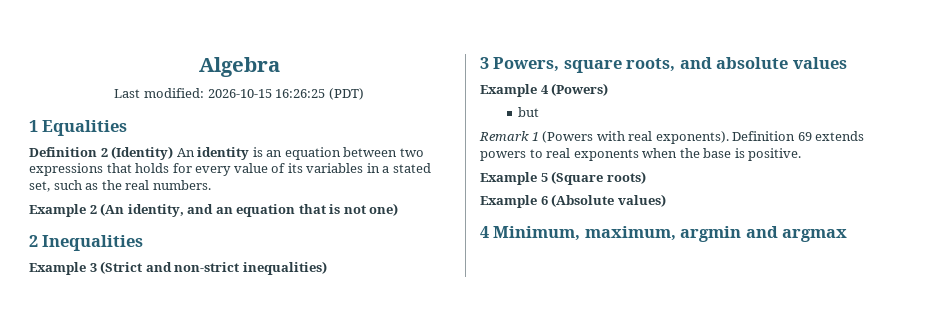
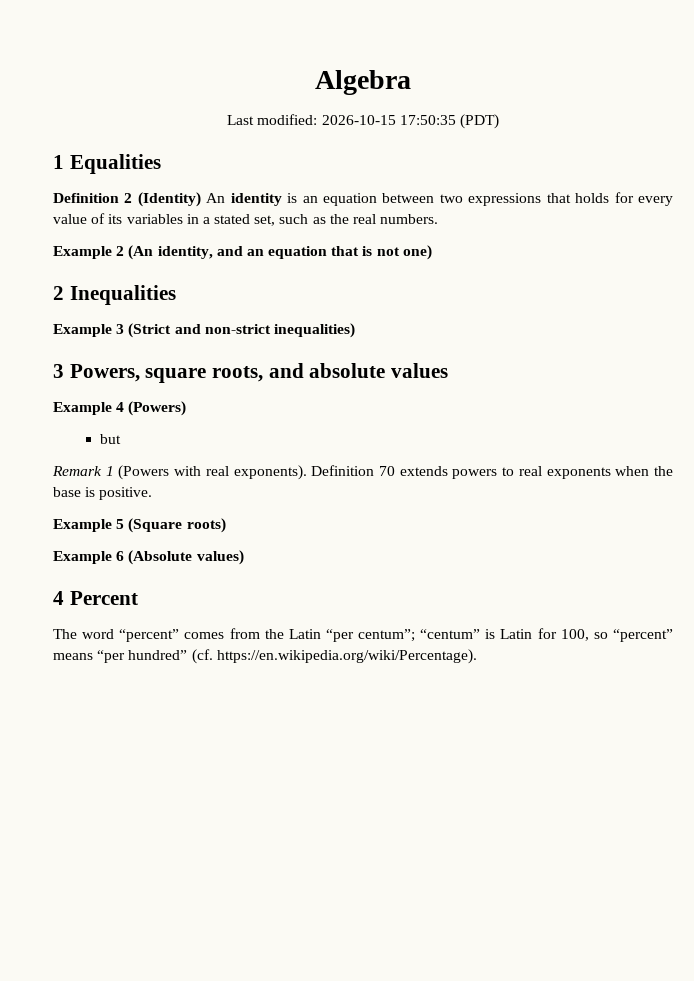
[275,89,326,98] 16:26:25 -> [399,115,456,125] 17:50:35
[797,132,812,141] 69 -> [379,466,395,476] 70
[493,226,848,242] Minimum, maximum, argmin and argmax -> [69,591,138,605] [53,628,673,642] [53,649,477,664] Percent // The word “percent” comes from the Latin “per centum”; “centum” is Latin for 100, so “percent” means “per hundred” (cf. https://en.wikipedia.org/wiki/Percentage).

